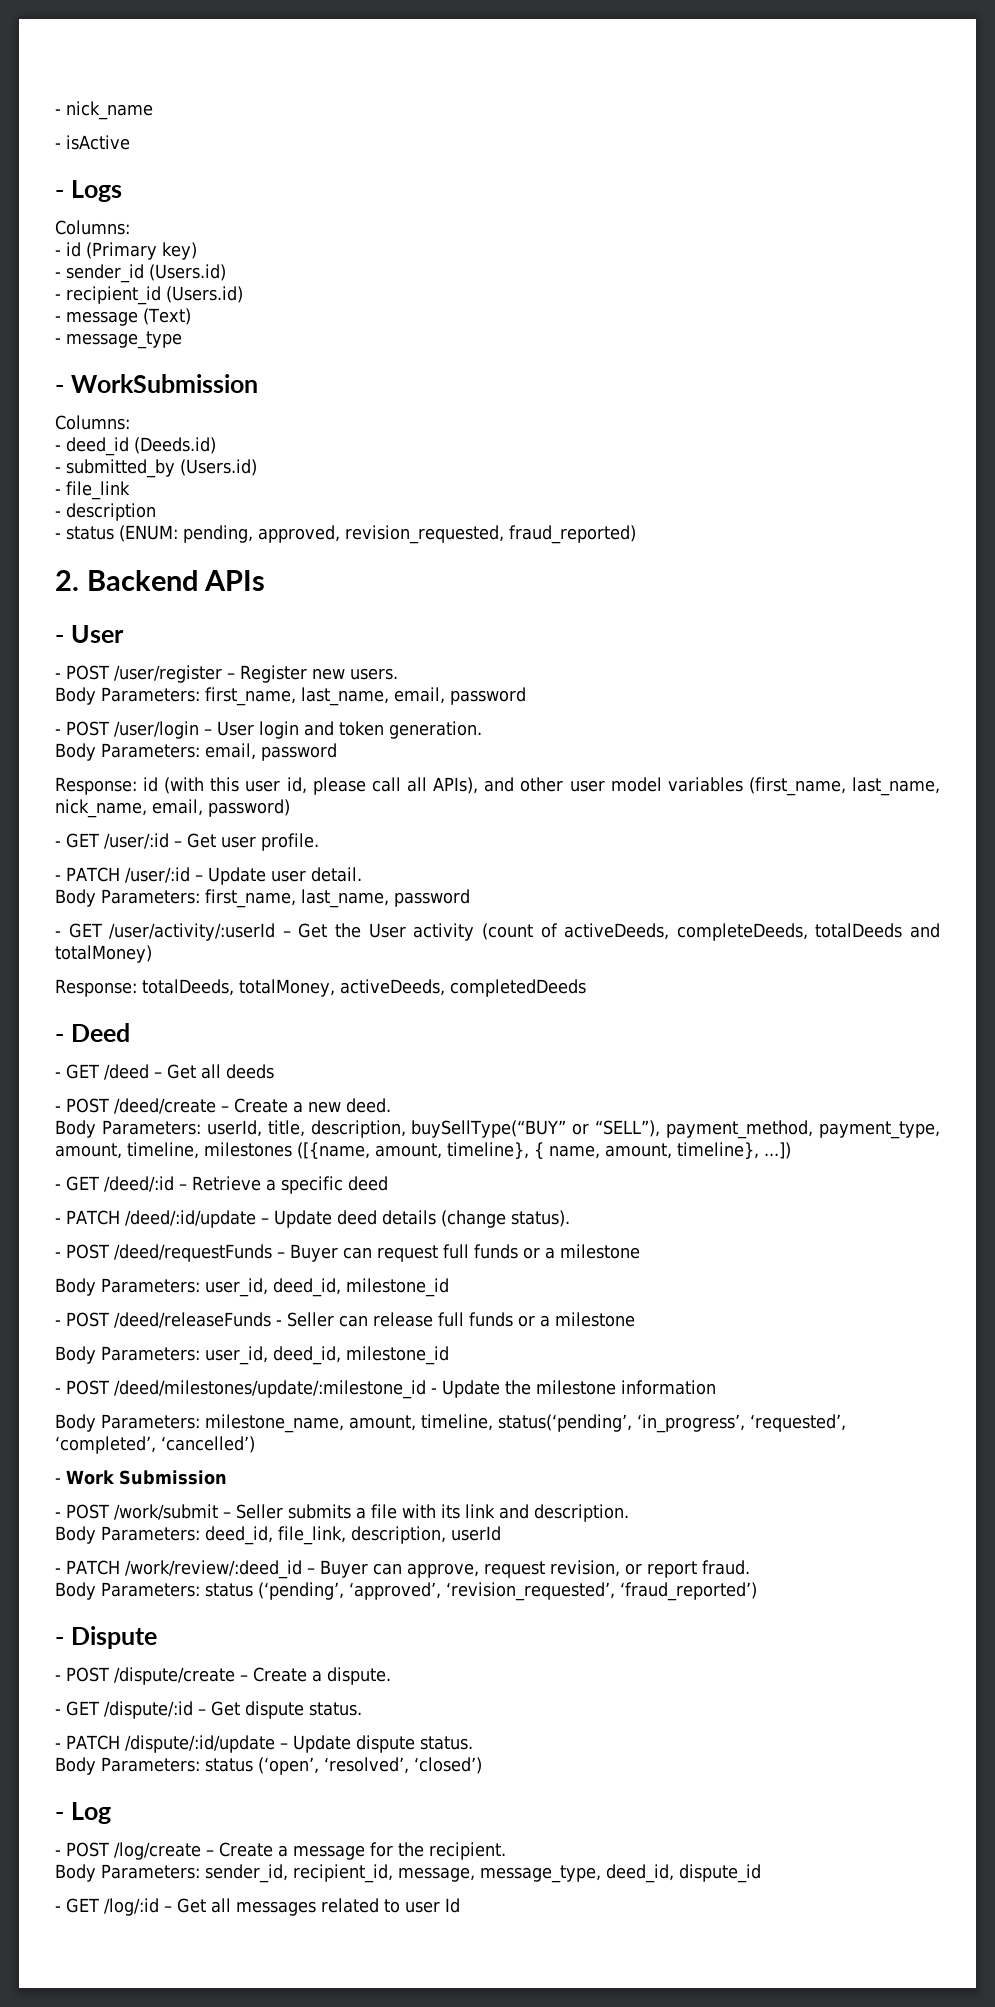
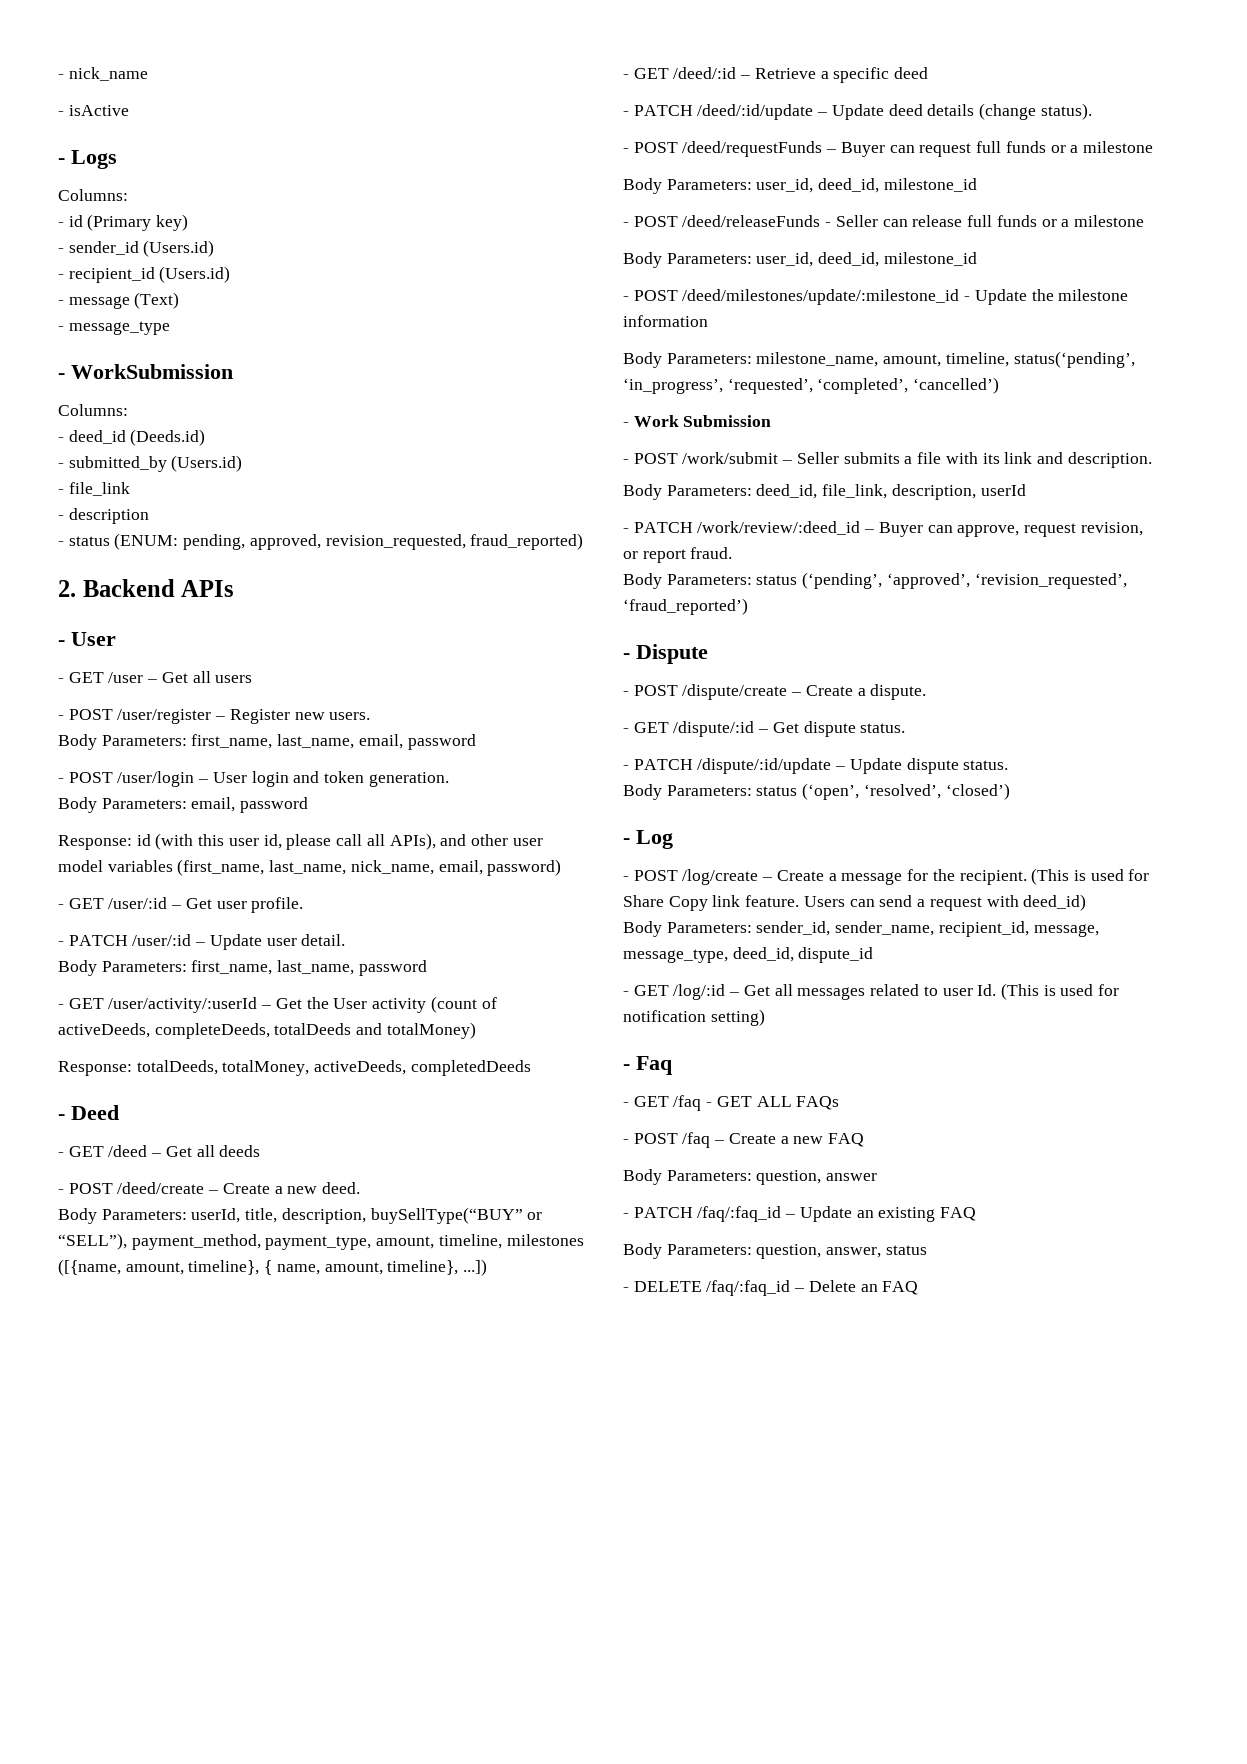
(124, 634) none -> [58,671,253,683] // - GET /user – Get all users
(506, 1851) none -> [1031,868,1150,885] [623,894,1087,911] (This is used for Share Copy link feature. Users can send a request with deed_id)
(288, 1873) none -> [835,921,935,936] sender_name,
[445,1898,460,1913] Id -> [977,983,1120,1000] [623,1009,765,1026] [623,1056,673,1075] [623,1095,840,1111] [623,1132,865,1148] [623,1169,878,1185] [623,1206,977,1222] [623,1243,927,1259] [623,1280,919,1296] Id. (This is used for notification setting) // - Faq // - GET /faq - GET ALL FAQs // - POST /faq – Create a new FAQ // Body Parameters: question, answer // - PATCH /faq/:faq_id – Update an existing FAQ // Body Parameters: question, answer, status // - DELETE /faq/:faq_id – Delete an FAQ

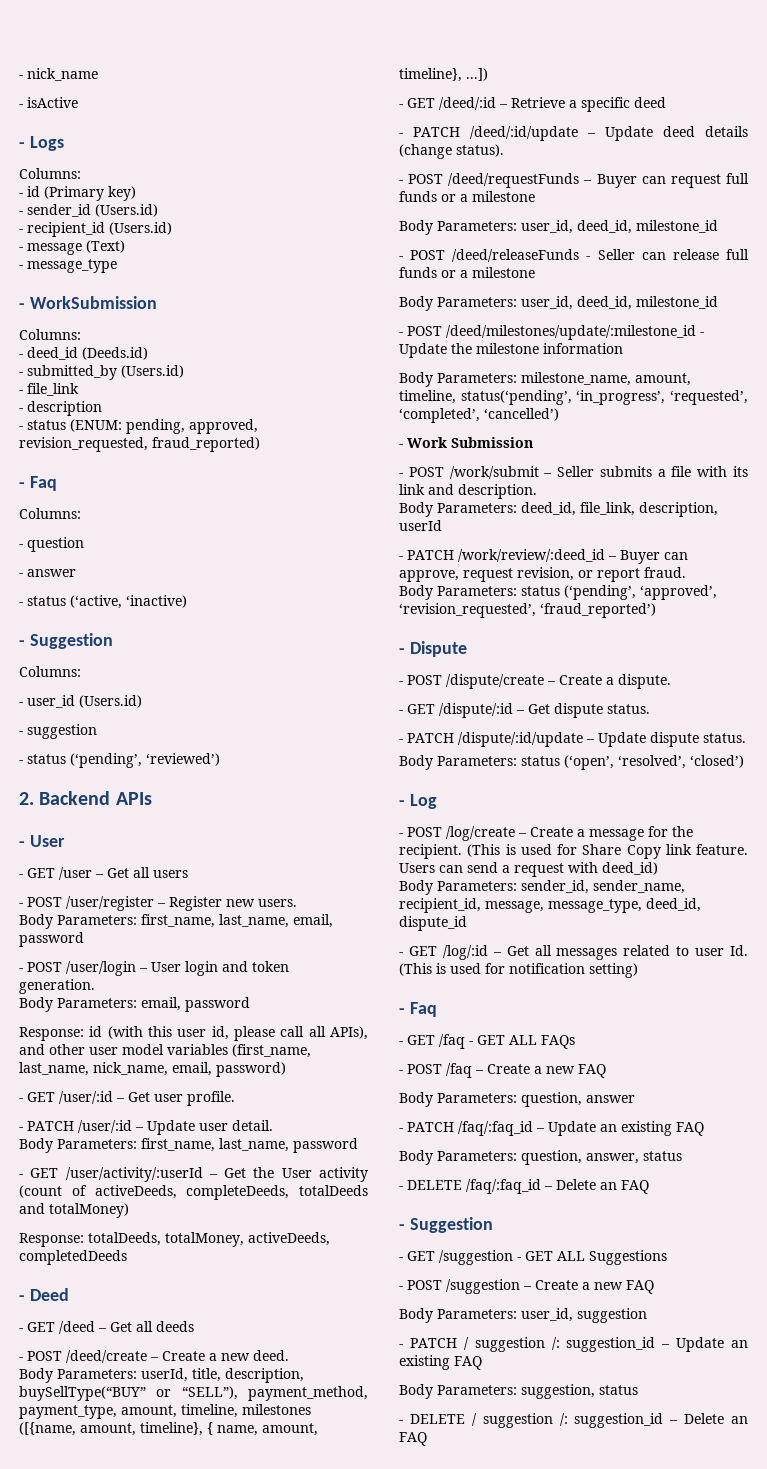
(584, 541) none -> [19,476,57,491] [19,508,81,519] [19,537,84,552] [19,569,76,577] [19,595,187,609] [19,633,113,649] [19,666,81,677] [19,695,142,708] [19,724,97,739] [19,753,220,768] // - Faq // Columns: // - question // - answer // - status (‘active, ‘inactive) // - Suggestion // Columns: // - user_id (Users.id) // - suggestion // - status (‘pending’, ‘reviewed’)
(919, 1288) none -> [399,1217,493,1233] [399,1250,667,1265] [399,1279,654,1294] [399,1308,647,1323] [399,1337,748,1352] [399,1355,482,1370] [399,1384,638,1399] [399,1413,748,1428] [399,1432,427,1446] // - Suggestion // - GET /suggestion - GET ALL Suggestions // - POST /suggestion – Create a new FAQ // Body Parameters: user_id, suggestion // - PATCH / suggestion /: suggestion_id – Update an existing FAQ // Body Parameters: suggestion, status // - DELETE / suggestion /: suggestion_id – Delete an FAQ

